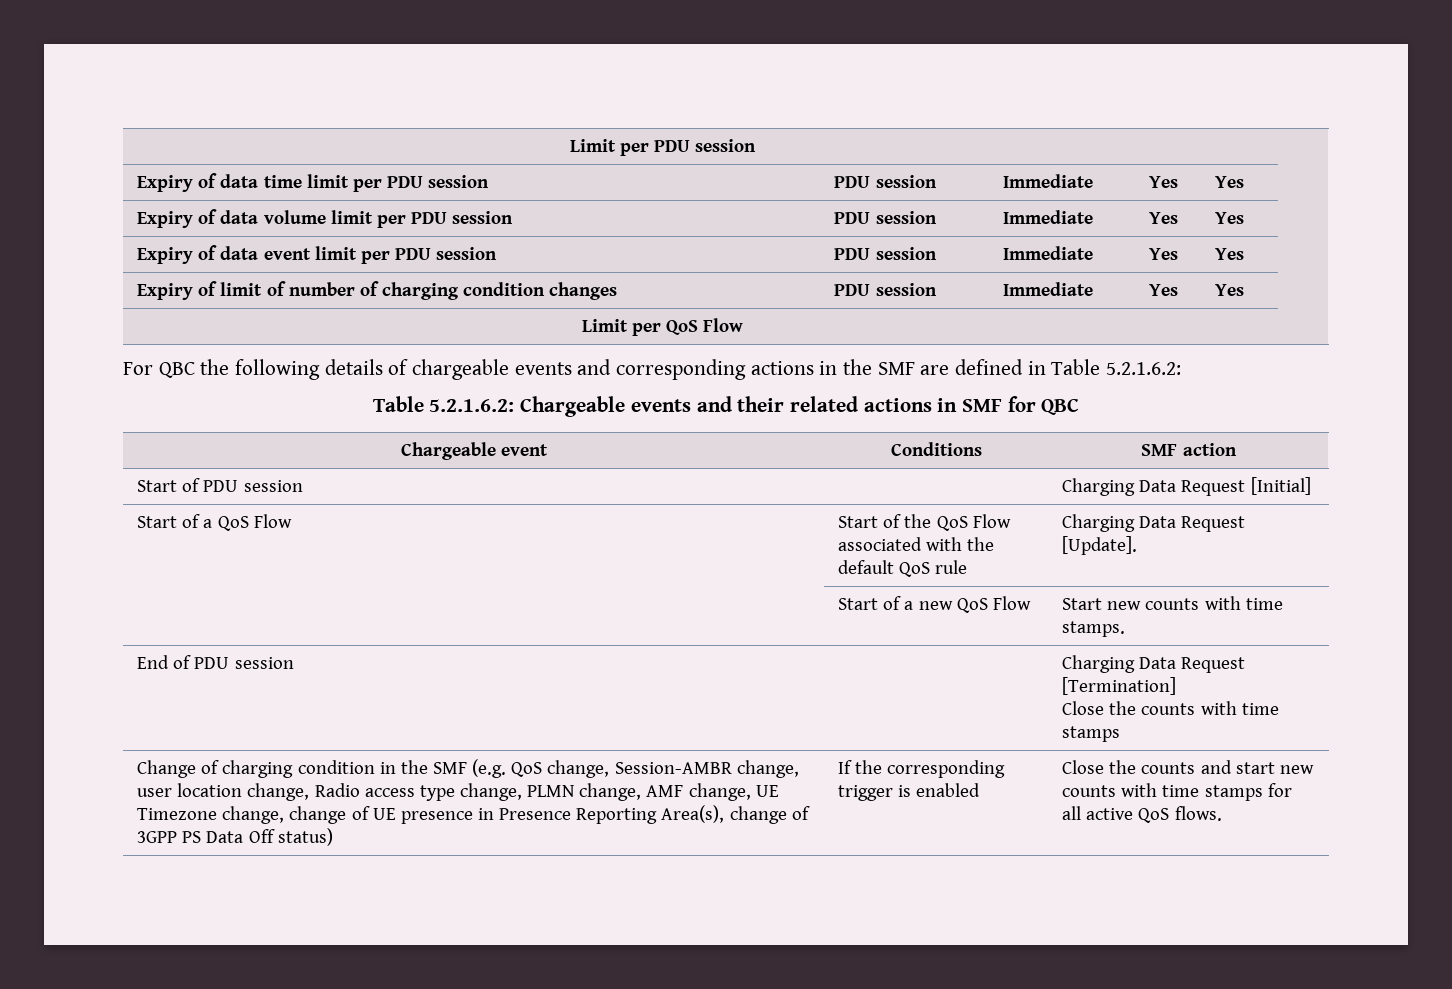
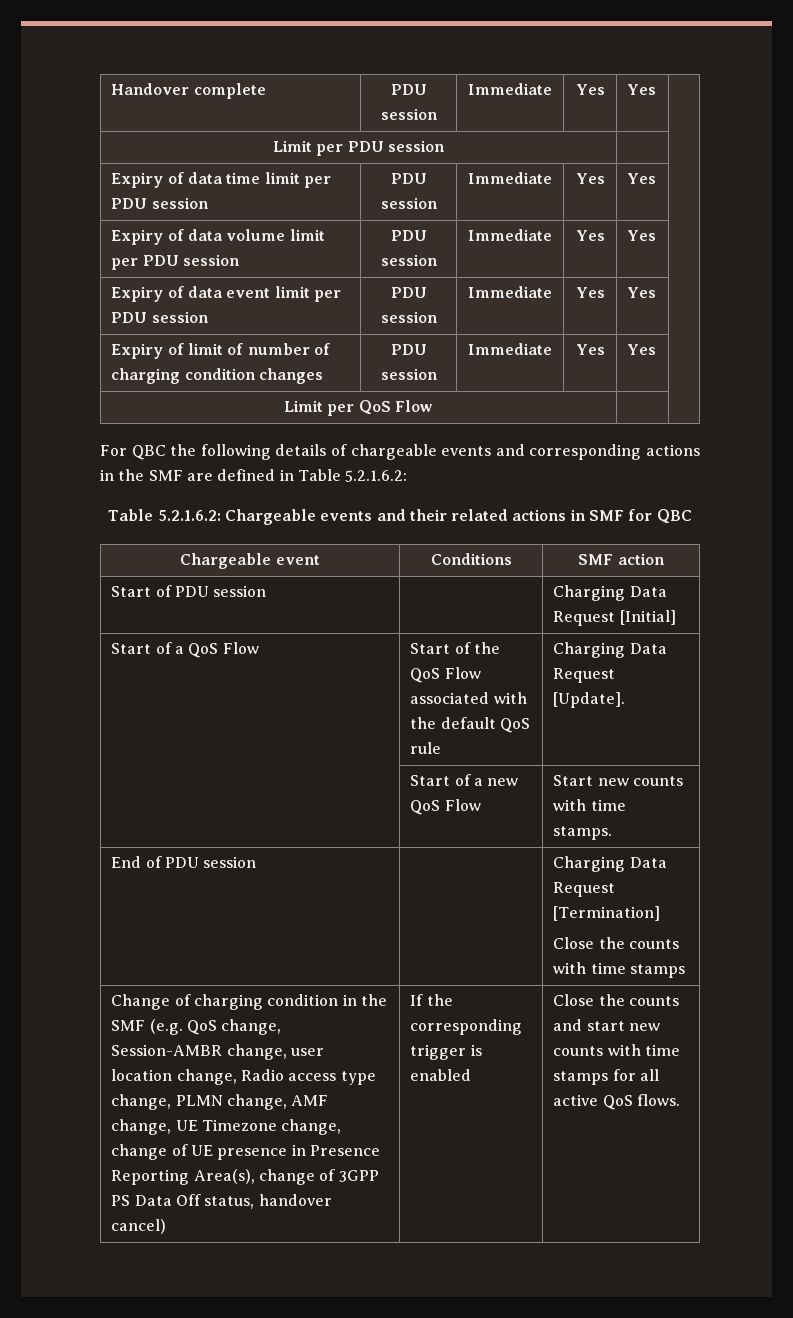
(569, 145) none -> [111,83,266,99] [390,84,427,95] [380,108,438,120] [468,83,552,95] [575,84,605,95] [627,84,657,95] Handover complete | PDU session | Immediate | Yes | Yes | //
[277,828,333,846] status) -> [204,1194,332,1209] [111,1219,167,1234] status, handover cancel)

